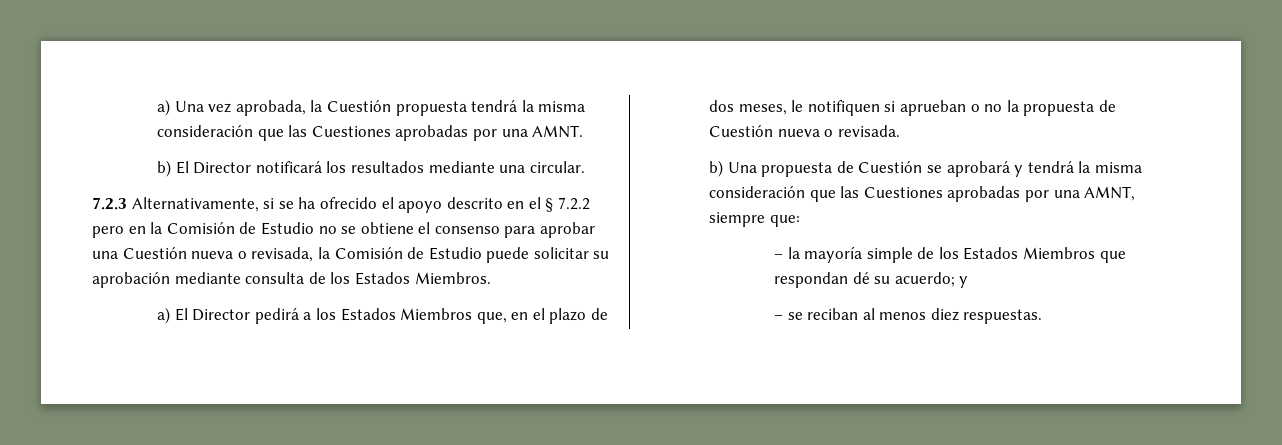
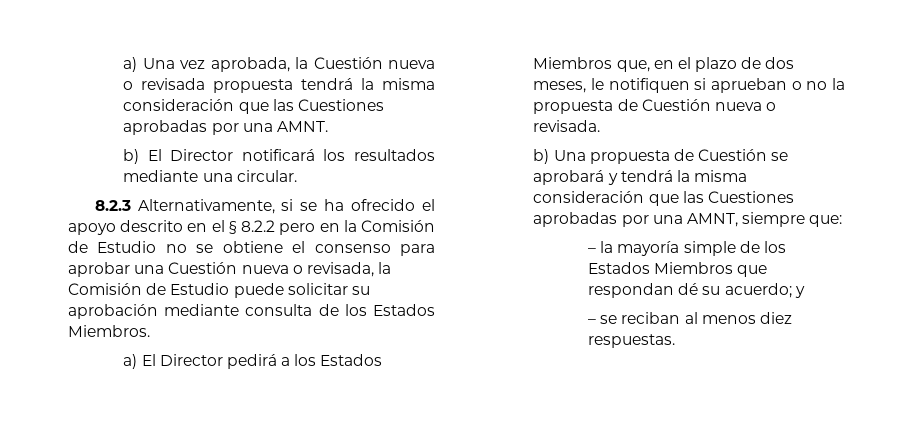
(391, 106) none -> [388,60,435,69] [123,78,206,90] nueva o revisada
[92,197,127,210] 7.2.3 -> [94,200,131,211] 8.2.3
[558,197,591,210] 7.2.2 -> [241,220,276,232] 8.2.2

